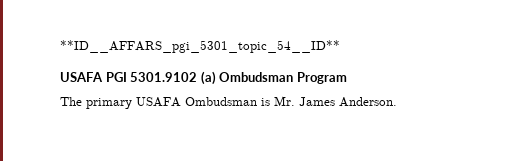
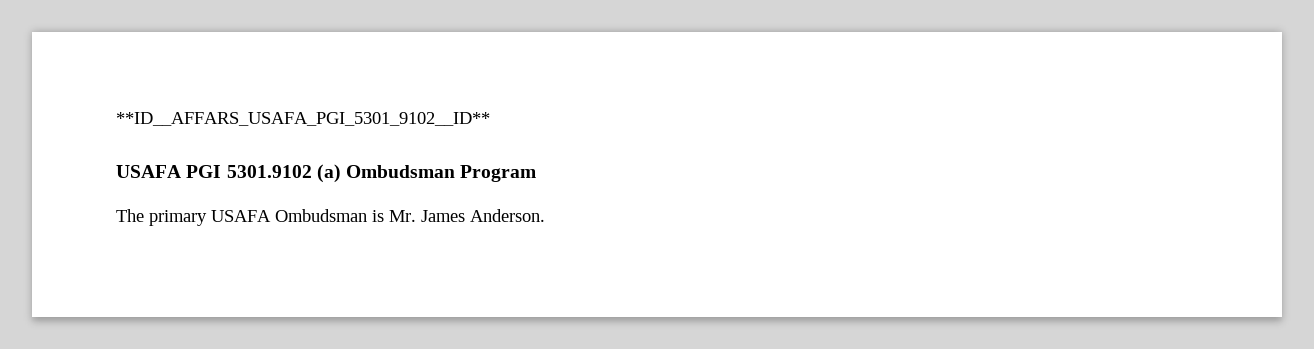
[60,40,340,53] **ID__AFFARS_pgi_5301_topic_54__ID** -> [116,112,490,126] **ID__AFFARS_USAFA_PGI_5301_9102__ID**

